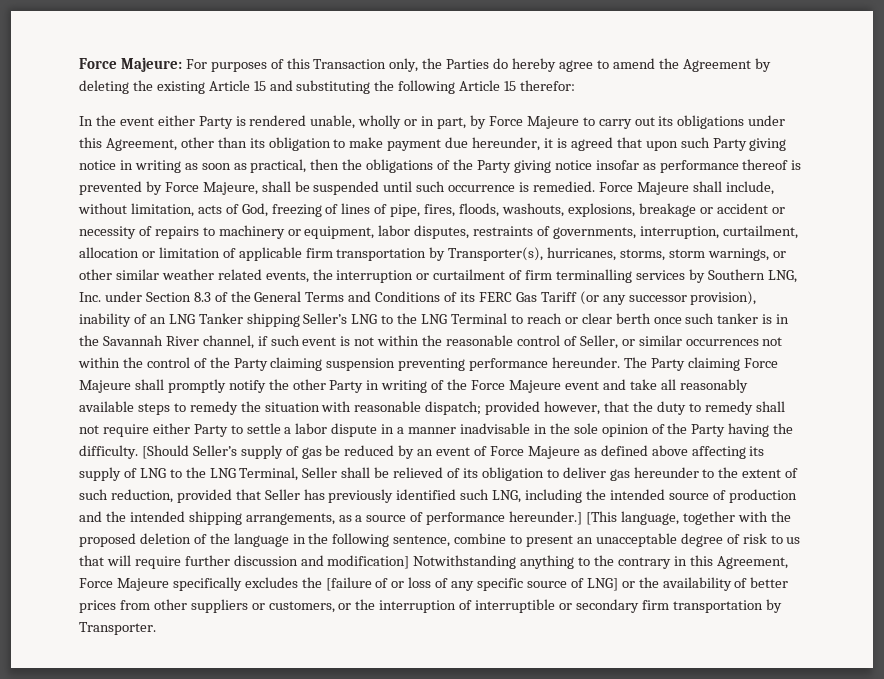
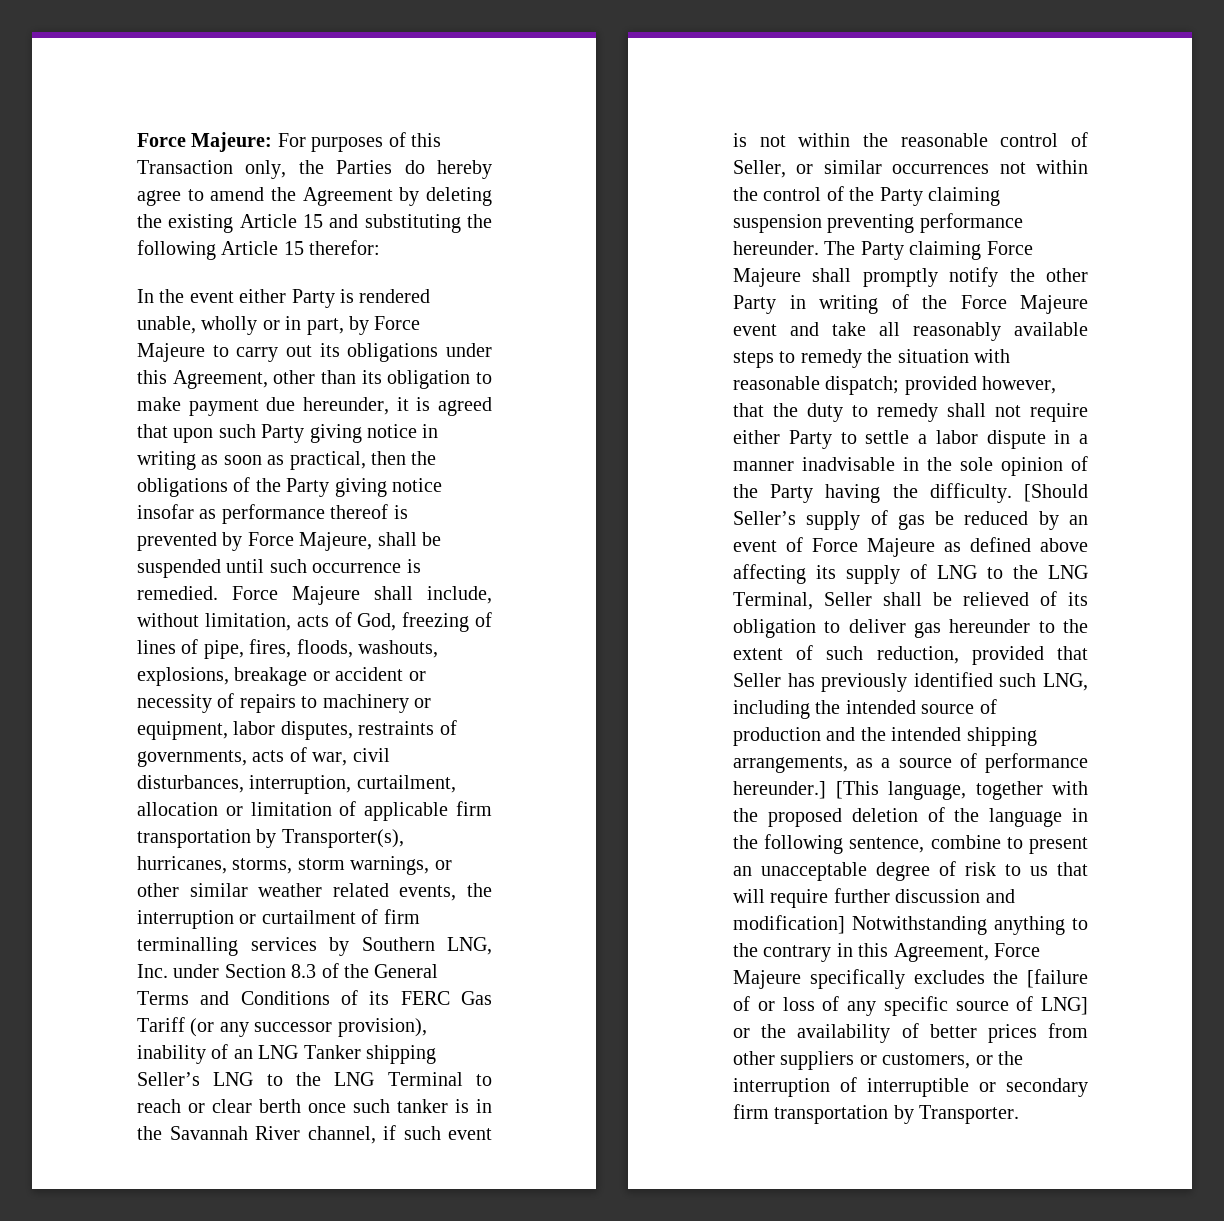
(637, 233) none -> [252,747,390,766] [137,775,244,793] acts of war, civil disturbances,

